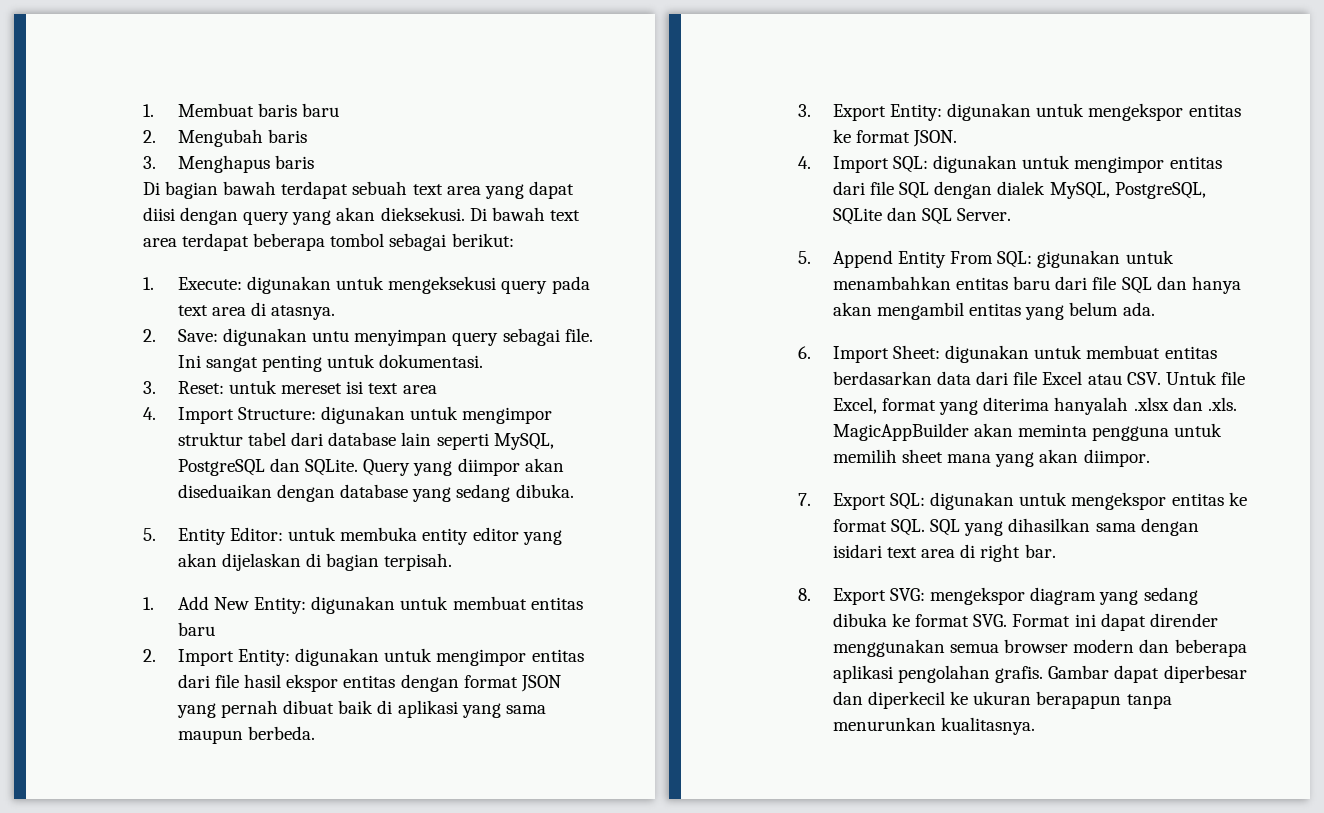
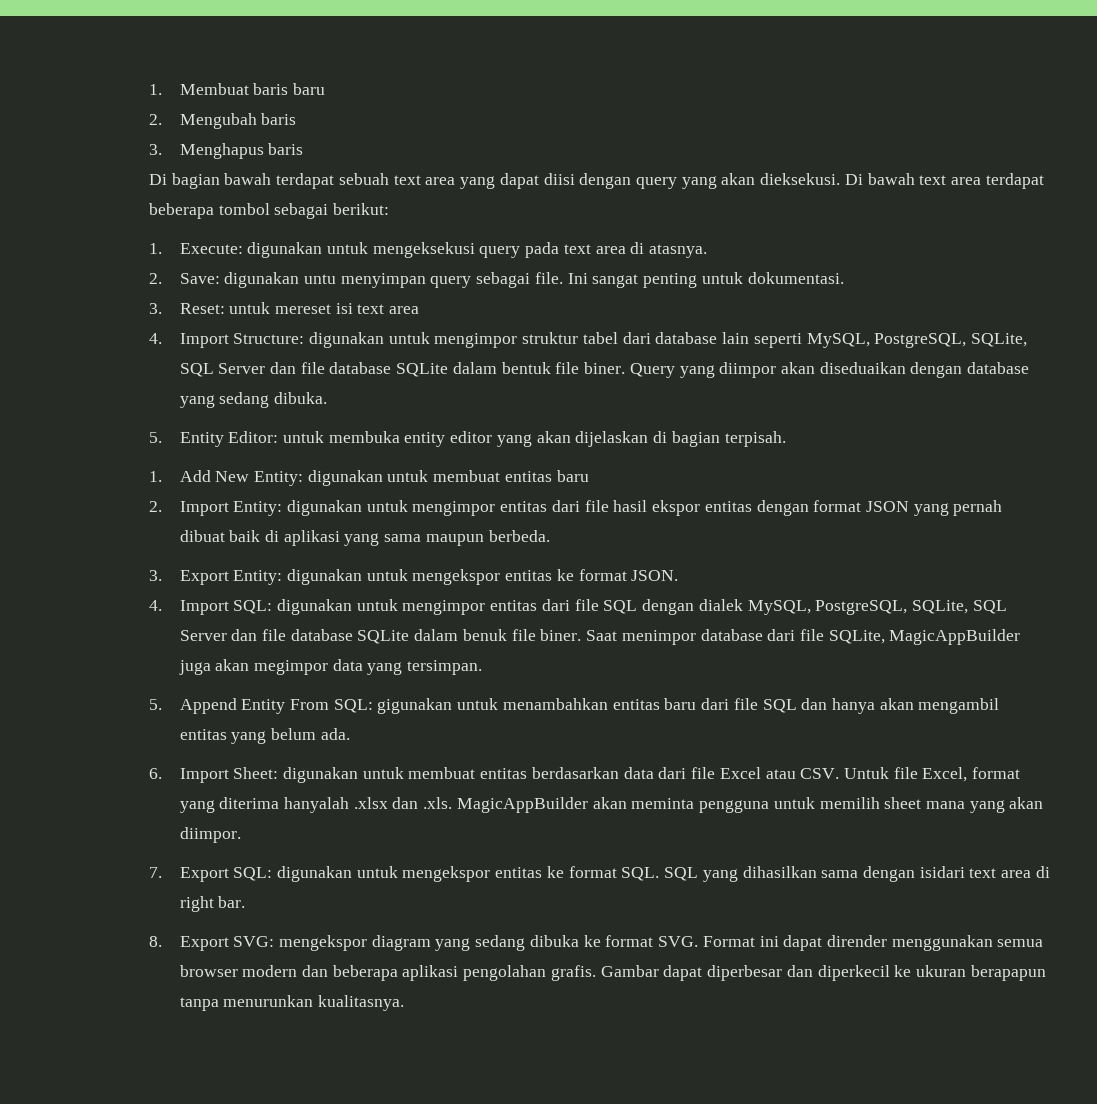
[177,458,359,476] PostgreSQL dan SQLite. -> [874,333,1027,348] [179,362,626,377] PostgreSQL, SQLite, SQL Server dan file database SQLite dalam bentuk file biner.
[832,207,1012,225] SQLite dan SQL Server. -> [911,600,1007,614] [179,629,1021,645] [178,659,483,675] SQLite, SQL Server dan file database SQLite dalam benuk file biner. Saat menimpor database dari file SQLite, MagicAppBuilder juga akan megimpor data yang tersimpan.

